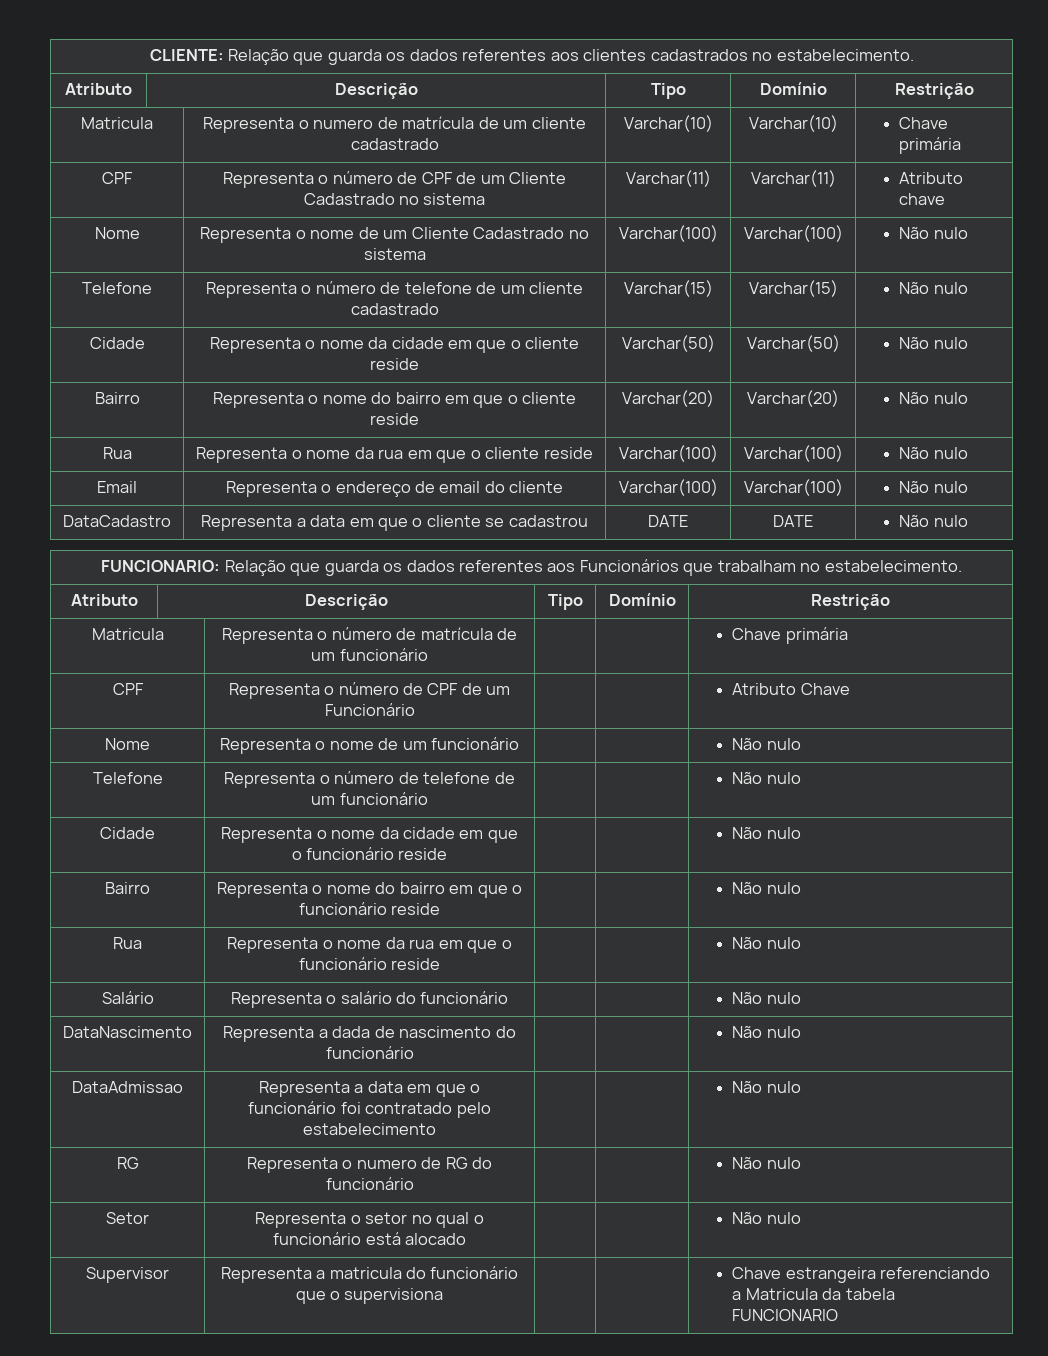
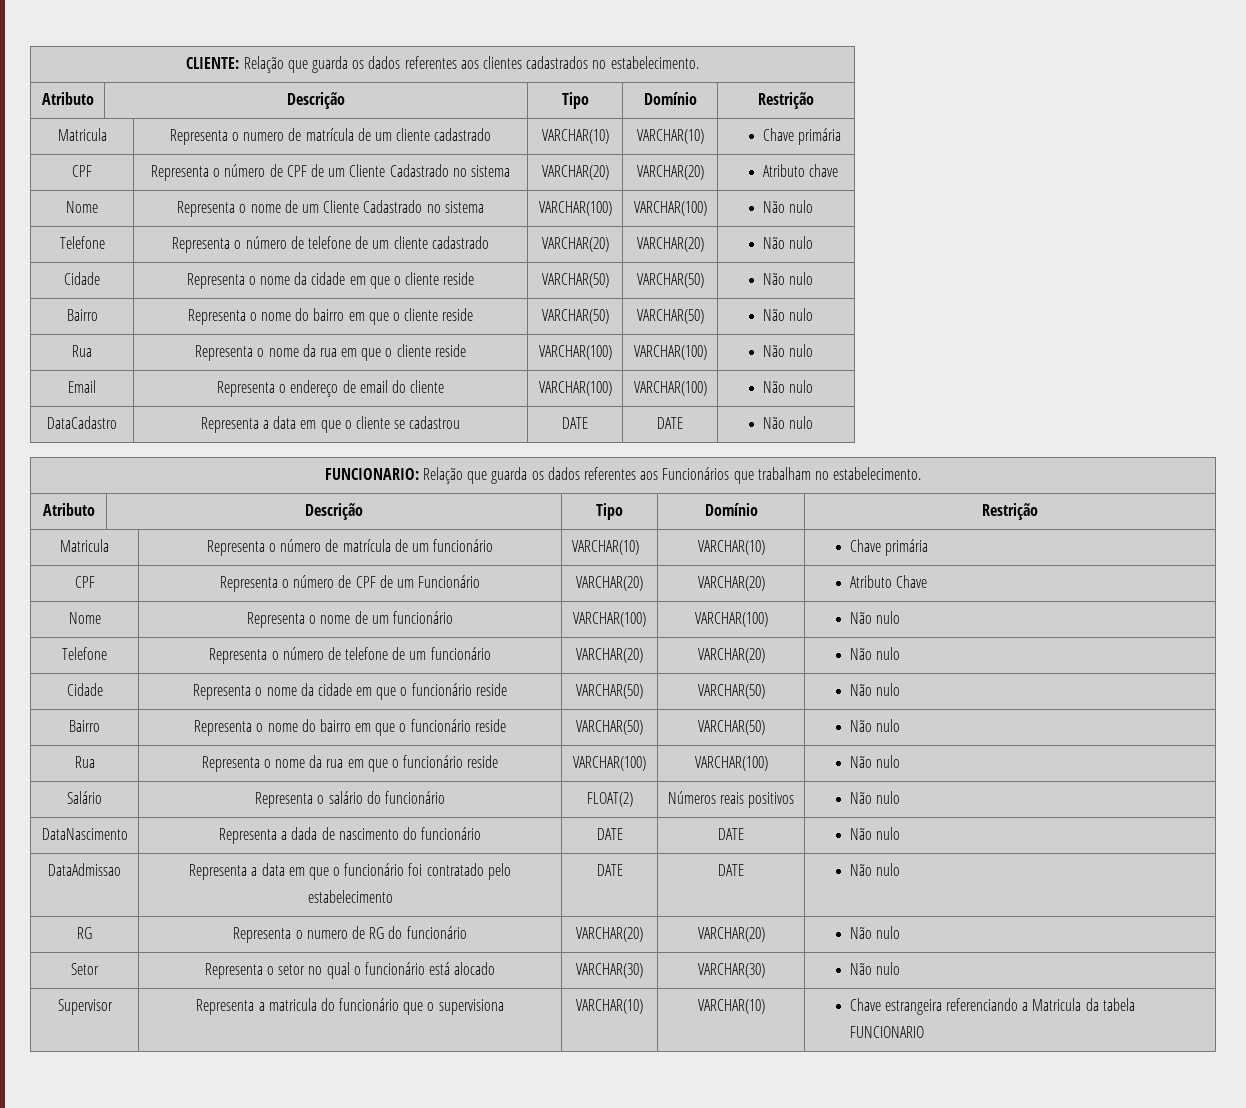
[623,115,713,132] [748,115,838,132] Varchar(10) | Varchar(10) -> [541,129,609,144] [636,129,704,144] VARCHAR(10) | VARCHAR(10)
[625,170,711,187] [750,170,836,187] Varchar(11) | Varchar(11) -> [541,165,609,180] [636,165,704,180] VARCHAR(20) | VARCHAR(20)
[618,225,718,242] [743,225,843,242] Varchar(100) | Varchar(100) -> [538,201,612,216] [633,201,707,216] VARCHAR(100) | VARCHAR(100)
[623,280,713,297] [748,280,838,297] Varchar(15) | Varchar(15) -> [541,237,609,252] [636,237,704,252] VARCHAR(20) | VARCHAR(20)
[621,335,715,352] [746,335,840,352] Varchar(50) | Varchar(50) -> [541,273,609,288] [636,273,704,288] VARCHAR(50) | VARCHAR(50)
[622,390,714,407] [747,390,839,407] Varchar(20) | Varchar(20) -> [541,309,609,324] [636,309,704,324] VARCHAR(50) | VARCHAR(50)
[618,445,718,462] [743,445,843,462] Varchar(100) | Varchar(100) -> [538,345,612,360] [633,345,707,360] VARCHAR(100) | VARCHAR(100)
[618,479,718,496] [743,479,843,496] Varchar(100) | Varchar(100) -> [538,381,612,396] [633,381,707,396] VARCHAR(100) | VARCHAR(100)
(428, 654) | -> [571,540,639,555] [697,540,765,555] VARCHAR(10) | VARCHAR(10)
(415, 709) | -> [576,576,643,591] [697,576,765,591] VARCHAR(20) | VARCHAR(20)
(520, 743) | -> [573,612,646,627] [694,612,768,627] VARCHAR(100) | VARCHAR(100)
(428, 798) | -> [576,648,643,663] [697,648,765,663] VARCHAR(20) | VARCHAR(20)
(448, 854) | -> [576,684,643,699] [697,684,765,699] VARCHAR(50) | VARCHAR(50)
(441, 909) | -> [576,720,643,735] [697,720,765,735] VARCHAR(50) | VARCHAR(50)
(441, 964) | -> [573,756,646,771] [694,756,768,771] VARCHAR(100) | VARCHAR(100)
(509, 997) | -> [586,792,633,807] [667,791,795,808] FLOAT(2) | Números reais positivos
(414, 1052) | -> [596,828,623,840] [718,828,745,840] DATE | DATE
(436, 1129) | -> [596,864,623,876] [718,864,745,876] DATE | DATE
(414, 1183) | -> [576,927,643,942] [697,927,765,942] VARCHAR(20) | VARCHAR(20)
(466, 1239) | -> [576,963,643,978] [697,963,765,978] VARCHAR(30) | VARCHAR(30)
(444, 1296) | -> [576,999,643,1014] [697,999,765,1014] VARCHAR(10) | VARCHAR(10)

